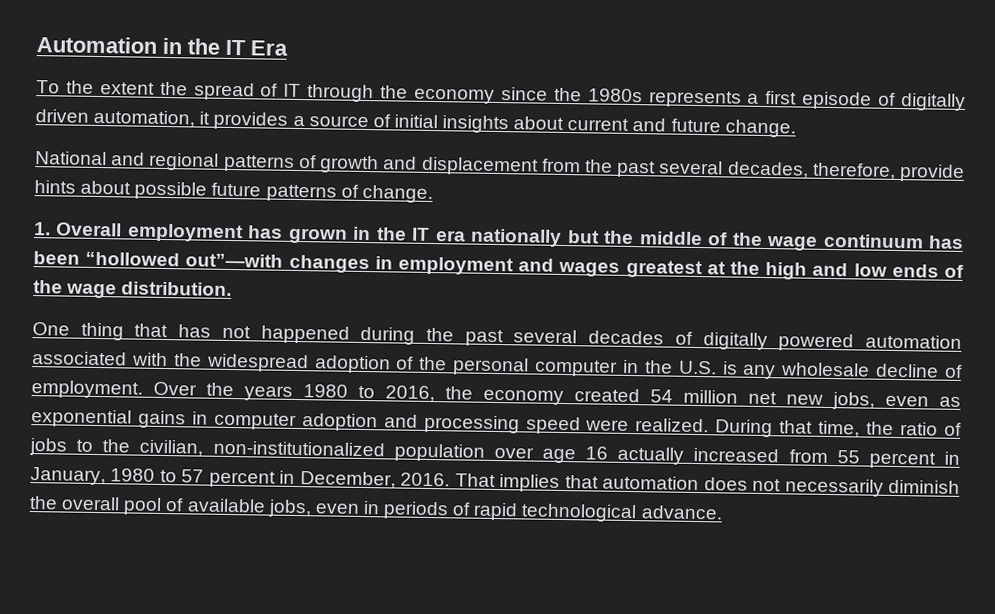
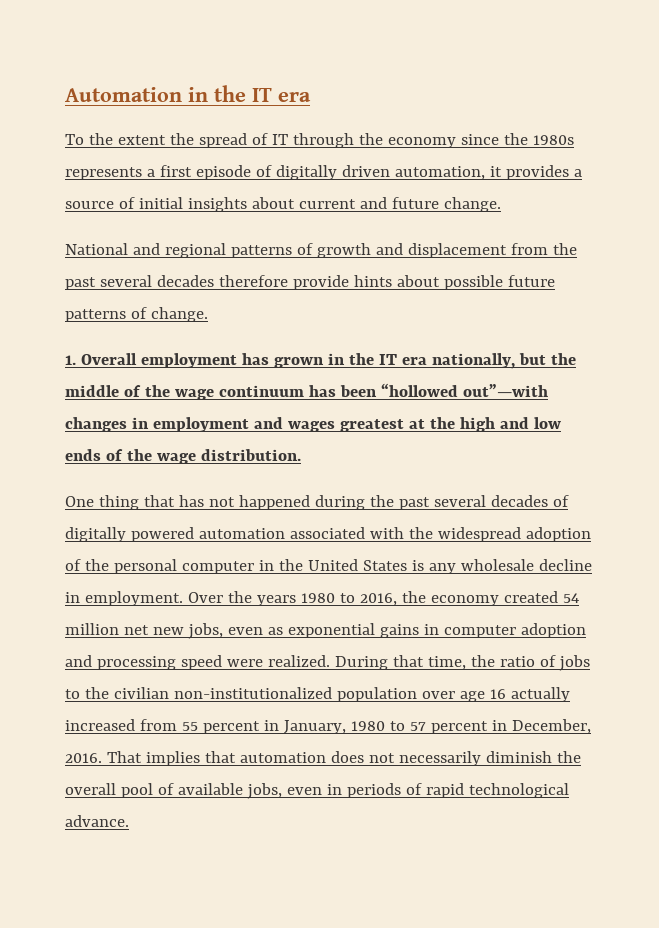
[250,40,288,56] Era -> [278,92,311,102] era
[726,161,896,180] decades, therefore, -> [156,275,288,287] decades therefore
[470,228,563,247] nationally -> [431,353,515,369] nationally,
[678,360,717,375] U.S. -> [307,559,407,571] United States
[944,364,963,378] of -> [65,592,80,603] in
[139,439,204,457] civilian, -> [113,687,169,699] civilian

